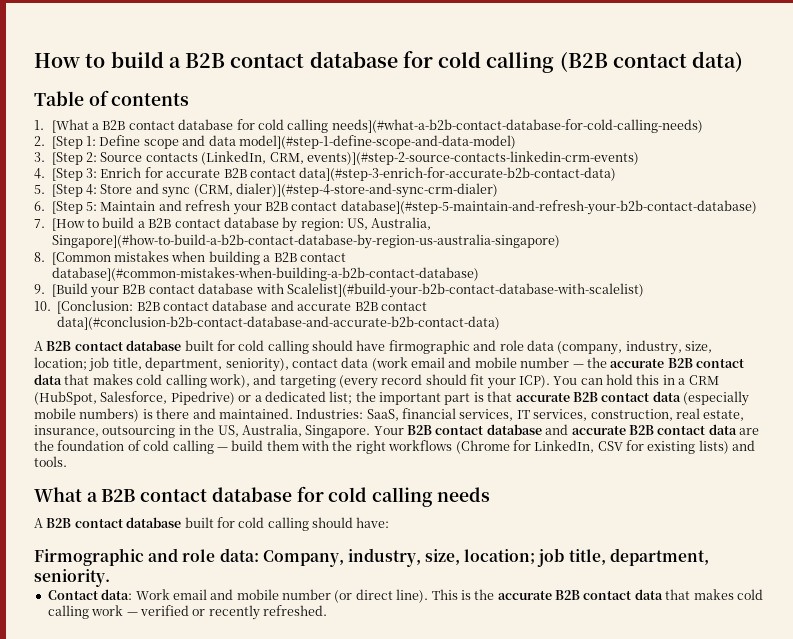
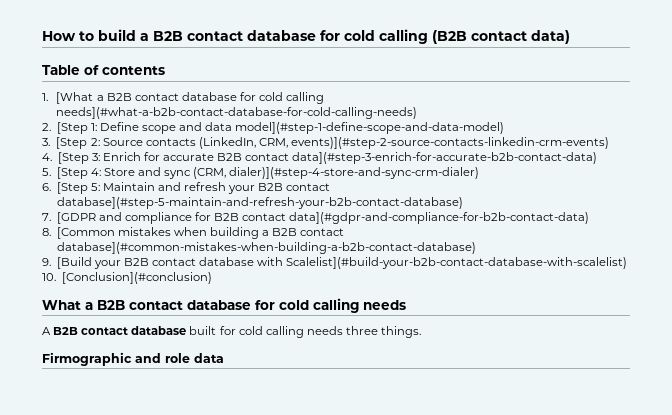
[51,217,432,232] [51,234,560,249] [How to build a B2B contact database by region: US, Australia, Singapore](#how-to-build-a-b2b-contact-database-by-region-us-australia-singapore) -> [56,212,590,224] [GDPR and compliance for B2B contact data](#gdpr-and-compliance-for-b2b-contact-data)
[57,300,427,314] [57,316,501,330] [34,340,712,355] [34,357,744,372] [34,374,719,389] [34,391,749,406] [34,408,745,422] [34,424,759,438] [34,440,756,454] [34,456,67,467] [Conclusion: B2B contact database and accurate B2B contact data](#conclusion-b2b-contact-database-and-accurate-b2b-contact-data) // A B2B contact database built for cold calling should have firmographic and role data (company, industry, size, location; job title, department, seniority), contact data (work email and mobile number — the accurate B2B contact data that makes cold calling work), and targeting (every record should fit your ICP). You can hold this in a CRM (HubSpot, Salesforce, Pipedrive) or a dedicated list; the important part is that accurate B2B contact data (especially mobile numbers) is there and maintained. Industries: SaaS, financial services, IT services, construction, real estate, insurance, outsourcing in the US, Australia, Singapore. Your B2B contact database and accurate B2B contact data are the foundation of cold calling — build them with the right workflows (Chrome for LinkedIn, CSV for existing lists) and tools. -> [61,272,212,284] [Conclusion](#conclusion)
[312,517,390,528] should have: -> [306,326,422,338] needs three things.
[219,548,709,567] [34,569,110,587] [47,589,763,603] [47,605,327,620] data: Company, industry, size, location; job title, department, seniority. // Contact data: Work email and mobile number (or direct line). This is the accurate B2B contact data that makes cold calling work — verified or recently refreshed. -> [194,353,224,363] data

